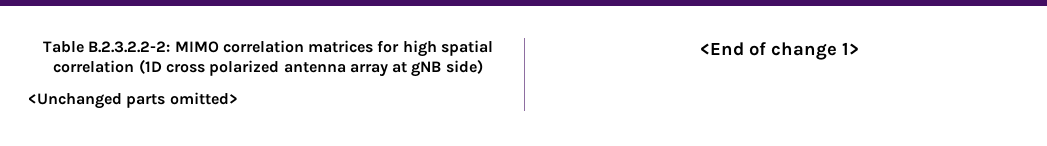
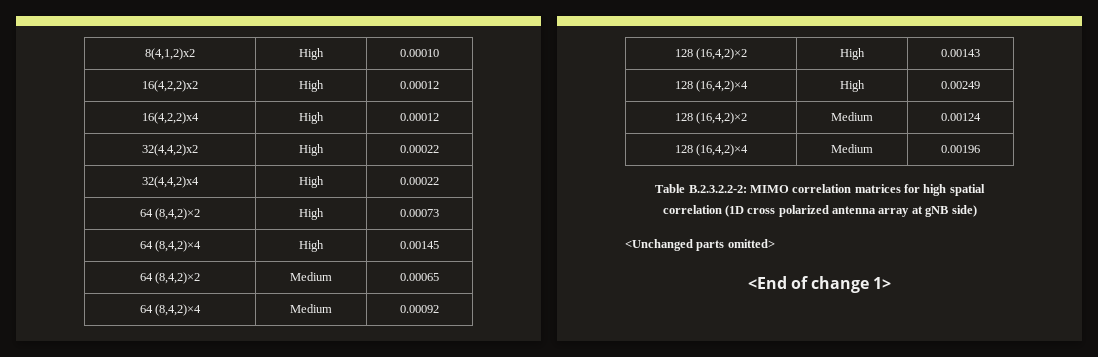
(42, 47) none -> [145,48,195,60] [299,48,324,60] [400,49,439,57] [142,80,198,92] [299,80,324,92] [400,81,439,89] [142,112,199,124] [299,112,324,124] [400,113,439,121] [142,144,198,156] [299,144,324,156] [400,145,439,153] [142,176,199,188] [299,176,324,188] [400,177,439,185] [139,208,201,220] [299,208,324,220] [400,209,439,217] [139,240,202,252] [299,240,324,252] [400,241,439,249] [139,272,201,284] [290,272,332,281] [400,273,439,281] [139,304,202,316] [290,304,332,313] [400,305,439,313] [674,48,748,60] [840,48,865,60] [941,49,980,57] [674,80,749,92] [840,80,865,92] [941,81,980,89] [674,112,748,124] [831,112,873,121] [941,113,981,121] [674,144,749,156] [831,144,873,153] [941,145,980,153] 8(4,1,2)x2 | High | 0.00010 // 16(4,2,2)x2 | High | 0.00012 // 16(4,2,2)x4 | High | 0.00012 // 32(4,4,2)x2 | High | 0.00022 // 32(4,4,2)x4 | High | 0.00022 // 64 (8,4,2)×2 | High | 0.00073 // 64 (8,4,2)×4 | High | 0.00145 // 64 (8,4,2)×2 | Medium | 0.00065 // 64 (8,4,2)×4 | Medium | 0.00092 // 128 (16,4,2)×2 | High | 0.00143 // 128 (16,4,2)×4 | High | 0.00249 // 128 (16,4,2)×2 | Medium | 0.00124 // 128 (16,4,2)×4 | Medium | 0.00196 //

